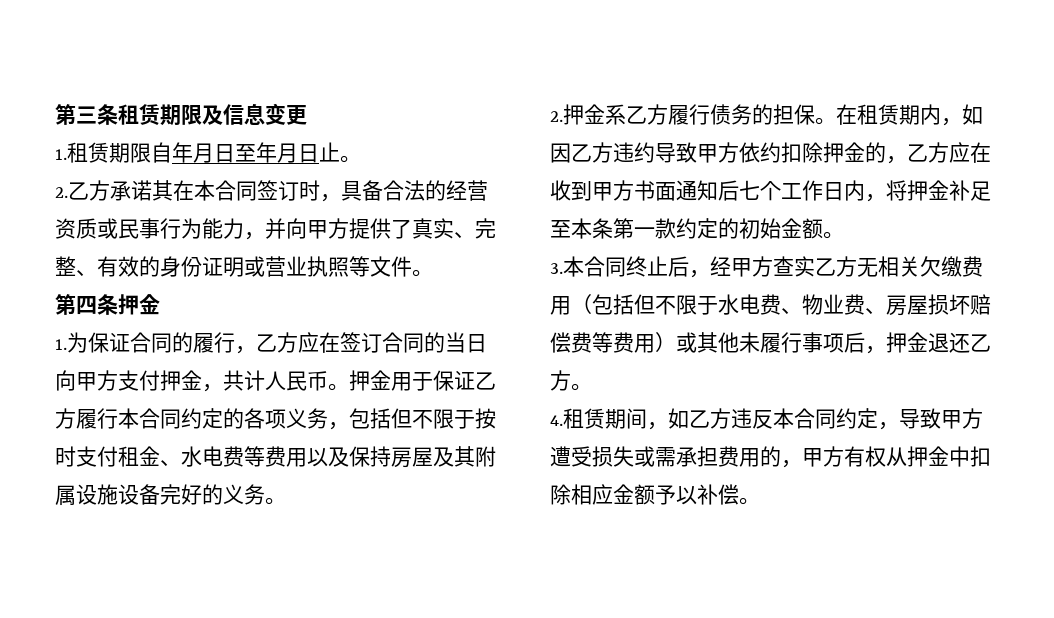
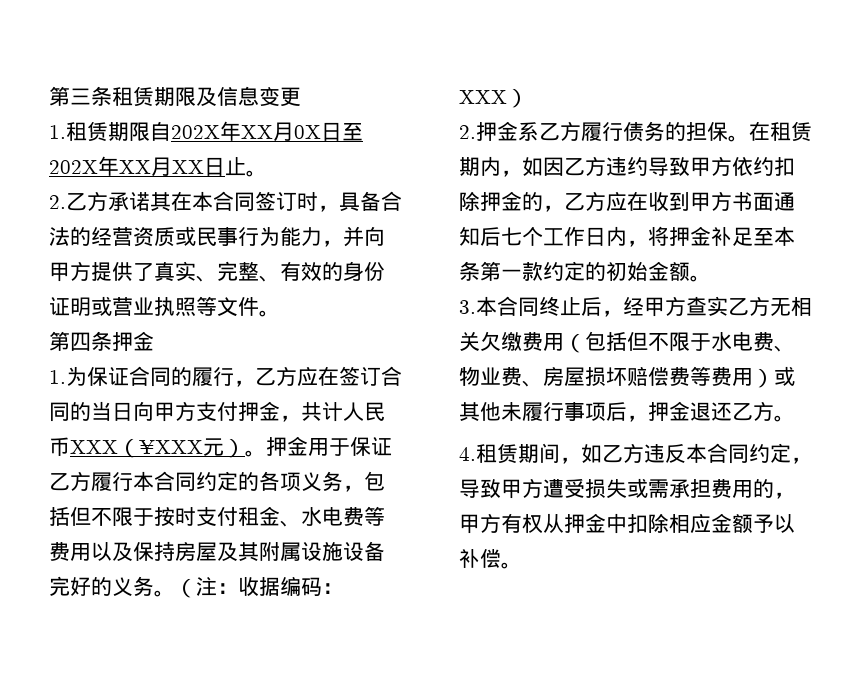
[172,142,298,163] 年月日至年月 -> [171,121,363,141] [49,156,204,176] 202X年XX月0X日至202X年XX月XX
(328, 381) none -> [70,438,245,458] XXX（¥XXX元）
(286, 501) none -> [175,576,343,598] [459,88,528,108] （注：收据编码：XXX）

